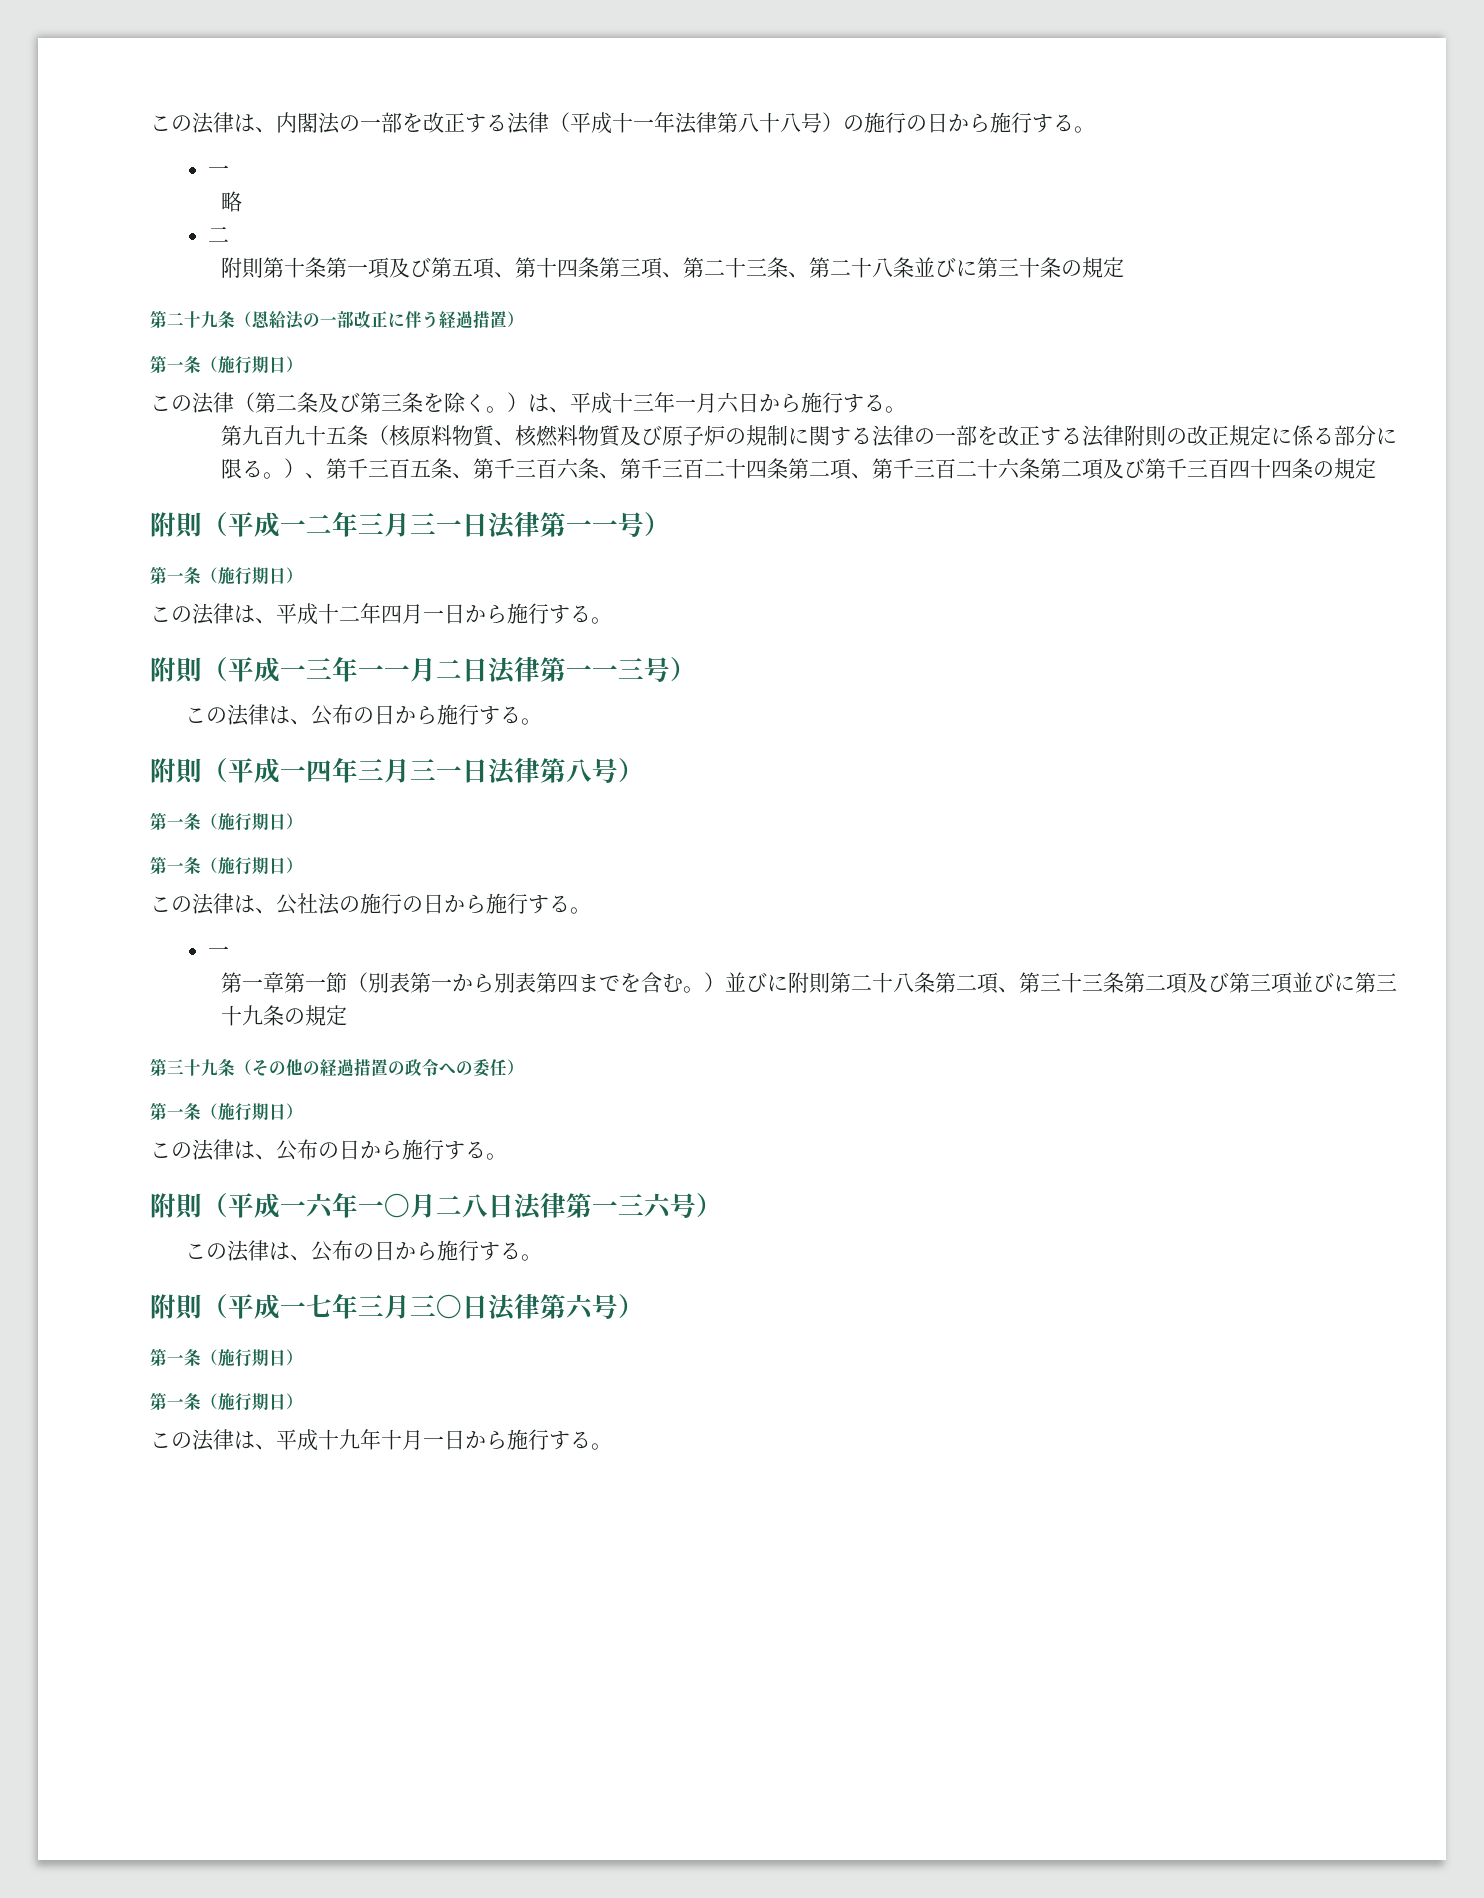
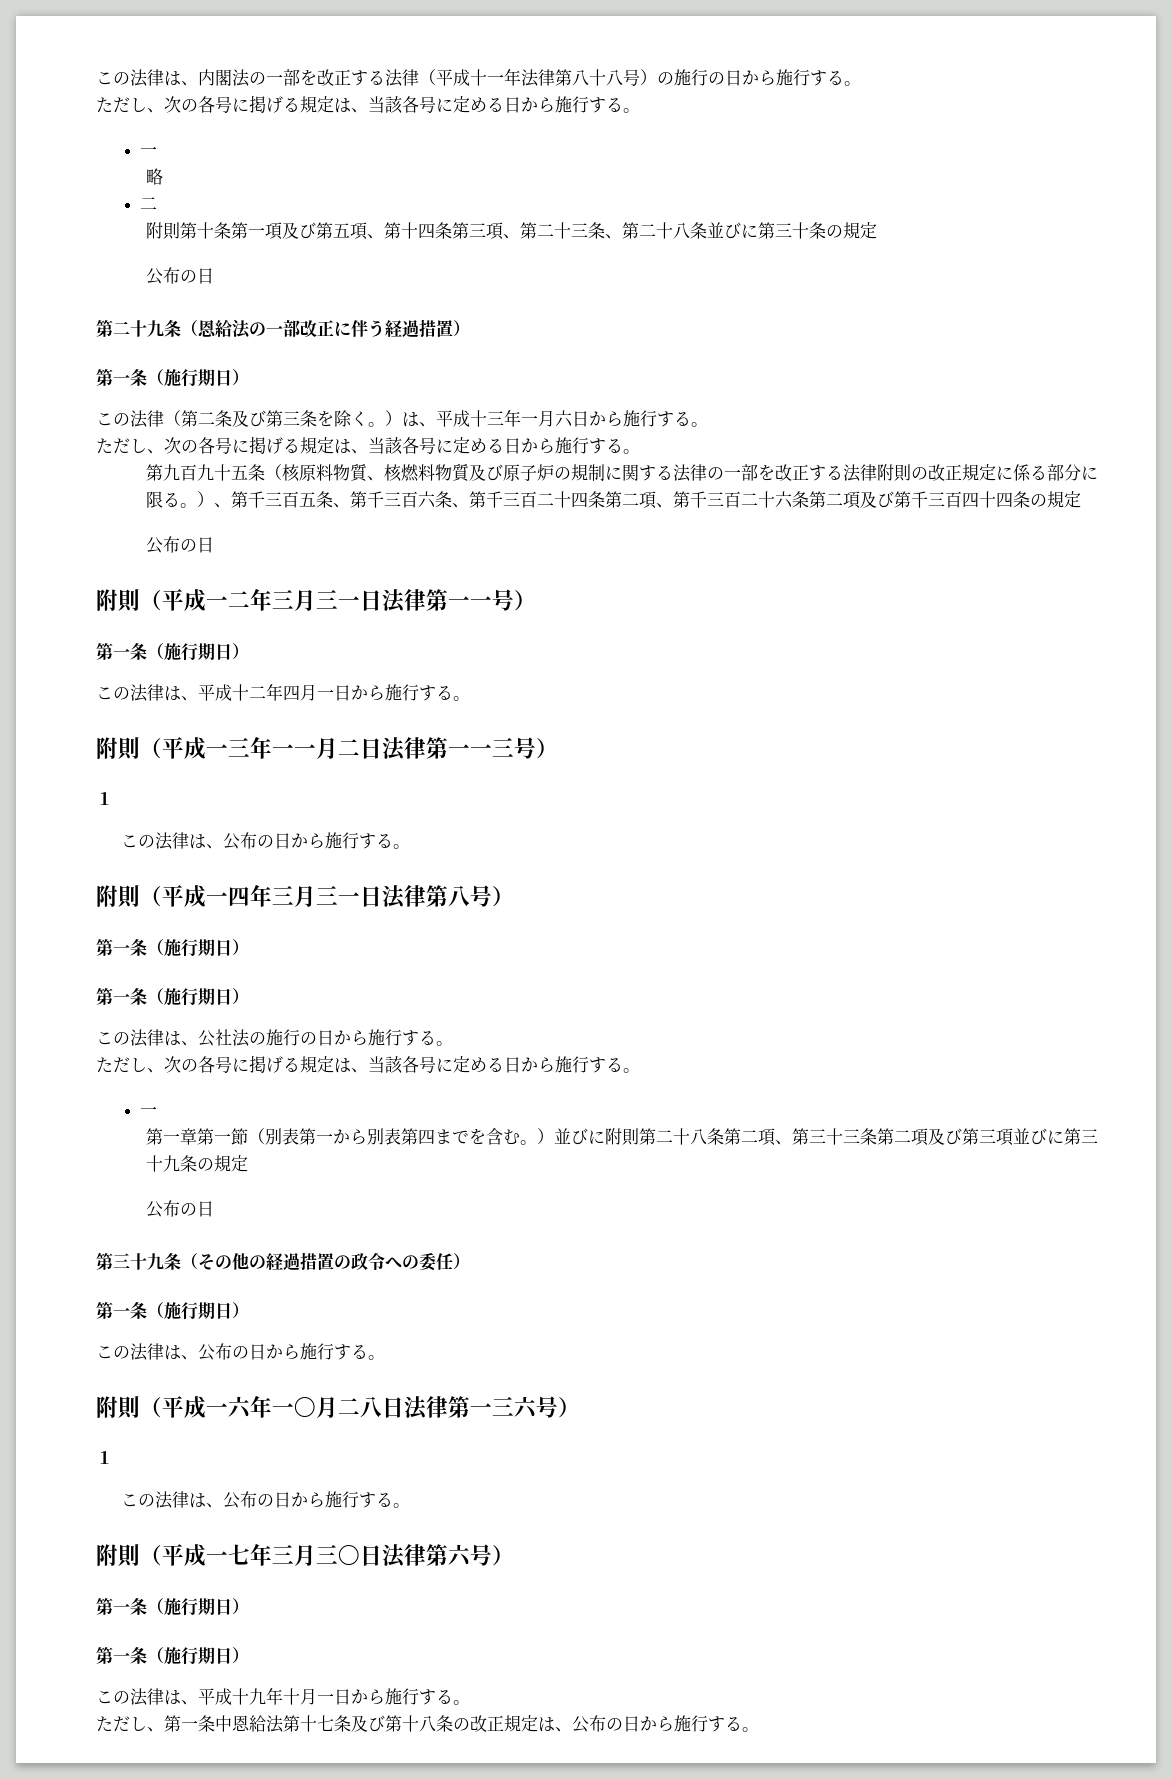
(1095, 129) none -> [96,95,640,114] // ただし、次の各号に掲げる規定は、当該各号に定める日から施行する。
(1124, 267) none -> [146,267,215,285] // 公布の日
(906, 409) none -> [96,436,640,455] // ただし、次の各号に掲げる規定は、当該各号に定める日から施行する。
(1376, 468) none -> [146,536,215,554] // 公布の日
(696, 669) none -> [96,792,113,805] // １
(591, 910) none -> [96,1055,640,1074] // ただし、次の各号に掲げる規定は、当該各号に定める日から施行する。
(347, 1015) none -> [146,1200,215,1218] // 公布の日
(722, 1205) none -> [96,1451,113,1464] // １
(612, 1446) none -> [96,1715,759,1733] // ただし、第一条中恩給法第十七条及び第十八条の改正規定は、公布の日から施行する。

